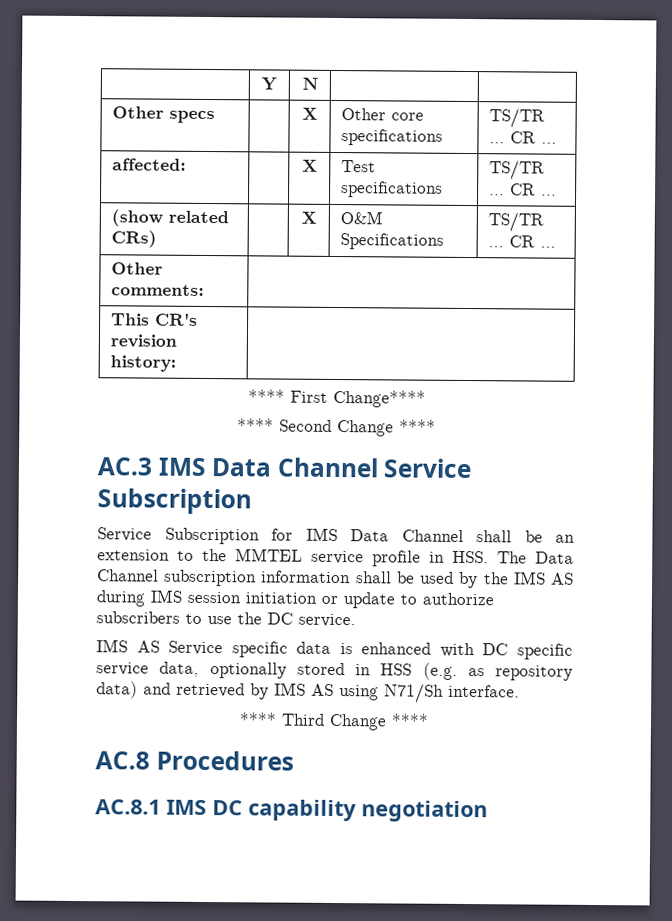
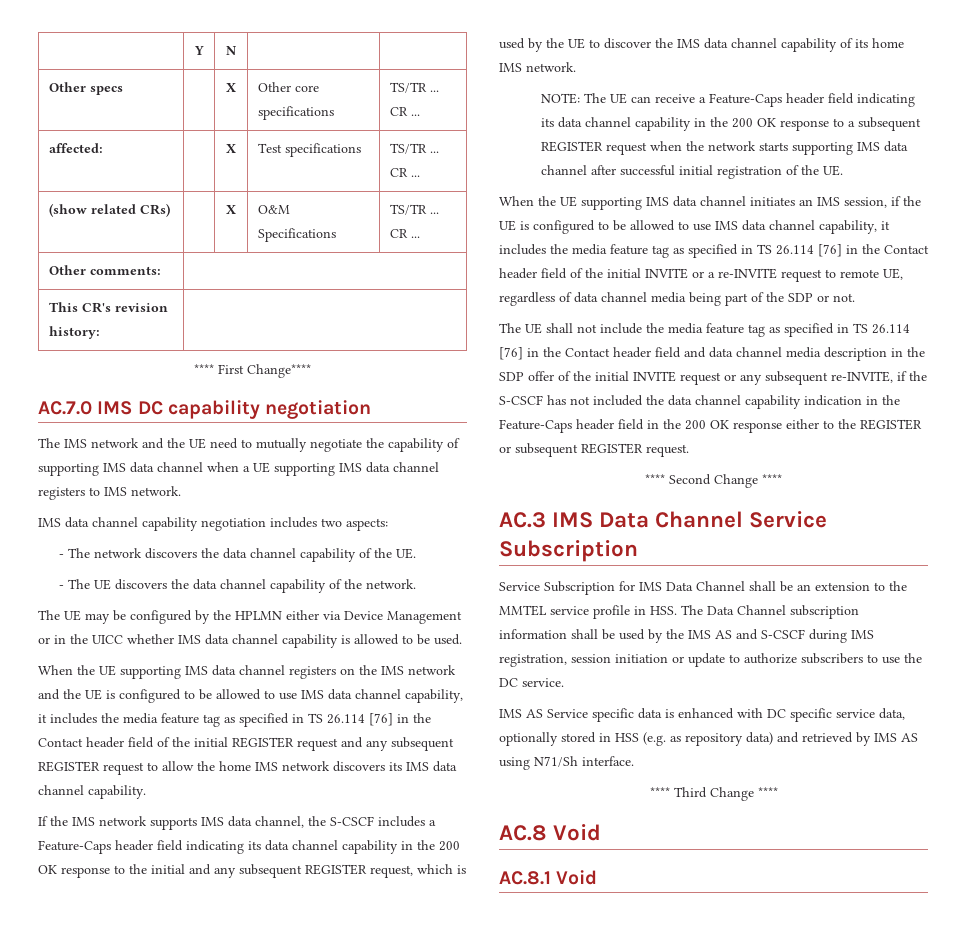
(426, 398) none -> [38,400,372,419] [38,438,460,452] [38,462,439,476] [38,486,181,500] [38,517,388,531] [59,548,417,562] [59,579,417,593] [38,610,462,624] [38,634,462,648] [38,665,456,679] [38,689,463,703] [38,713,431,727] [38,737,454,751] [38,761,457,775] [38,785,146,799] [38,816,436,830] [38,840,460,854] [38,864,466,878] [499,38,904,52] [499,62,576,72] [541,93,916,107] [541,117,922,131] [541,141,909,155] [541,165,844,179] [499,196,921,210] [499,220,890,234] [499,244,929,258] [499,268,903,282] [499,292,855,306] [499,323,910,337] [499,347,925,361] [499,371,927,385] [499,395,900,409] [499,419,922,433] [499,443,689,457] // AC.7.0 IMS DC capability negotiation // The IMS network and the UE need to mutually negotiate the capability of supporting IMS data channel when a UE supporting IMS data channel registers to IMS network. // IMS data channel capability negotiation includes two aspects: // - The network discovers the data channel capability of the UE. // - The UE discovers the data channel capability of the network. // The UE may be configured by the HPLMN either via Device Management or in the UICC whether IMS data channel capability is allowed to be used. // When the UE supporting IMS data channel registers on the IMS network and the UE is configured to be allowed to use IMS data channel capability, it includes the media feature tag as specified in TS 26.114 [76] in the Contact header field of the initial REGISTER request and any subsequent REGISTER request to allow the home IMS network discovers its IMS data channel capability. // If the IMS network supports IMS data channel, the S-CSCF includes a Feature-Caps header field indicating its data channel capability in the 200 OK response to the initial and any subsequent REGISTER request, which is used by the UE to discover the IMS data channel capability of its home IMS network. // NOTE: The UE can receive a Feature-Caps header field indicating its data channel capability in the 200 OK response to a subsequent REGISTER request when the network starts supporting IMS data channel after successful initial registration of the UE. // When the UE supporting IMS data channel initiates an IMS session, if the UE is configured to be allowed to use IMS data channel capability, it includes the media feature tag as specified in TS 26.114 [76] in the Contact header field of the initial INVITE or a re-INVITE request to remote UE, regardless of data channel media being part of the SDP or not. // The UE shall not include the media feature tag as specified in TS 26.114 [76] in the Contact header field and data channel media description in the SDP offer of the initial INVITE request or any subsequent re-INVITE, if the S-CSCF has not included the data channel capability indication in the Feature-Caps header field in the 200 OK response either to the REGISTER or subsequent REGISTER request.
(574, 578) none -> [736,629,805,640] and S-CSCF
(183, 596) none -> [499,654,567,667] registration,
[155,750,294,771] Procedures -> [553,824,602,841] Void
[166,799,488,823] IMS DC capability negotiation -> [556,870,598,885] Void

